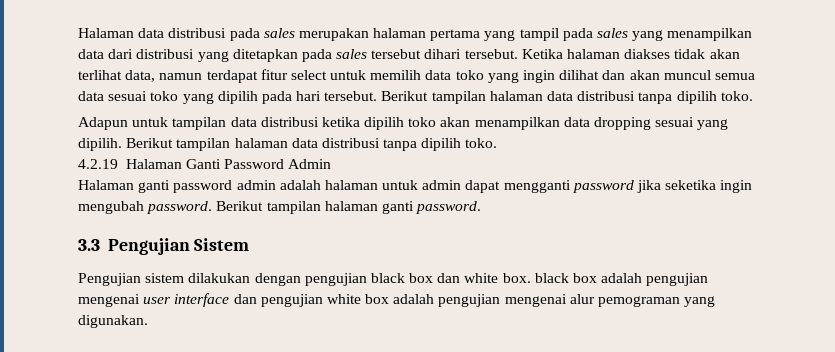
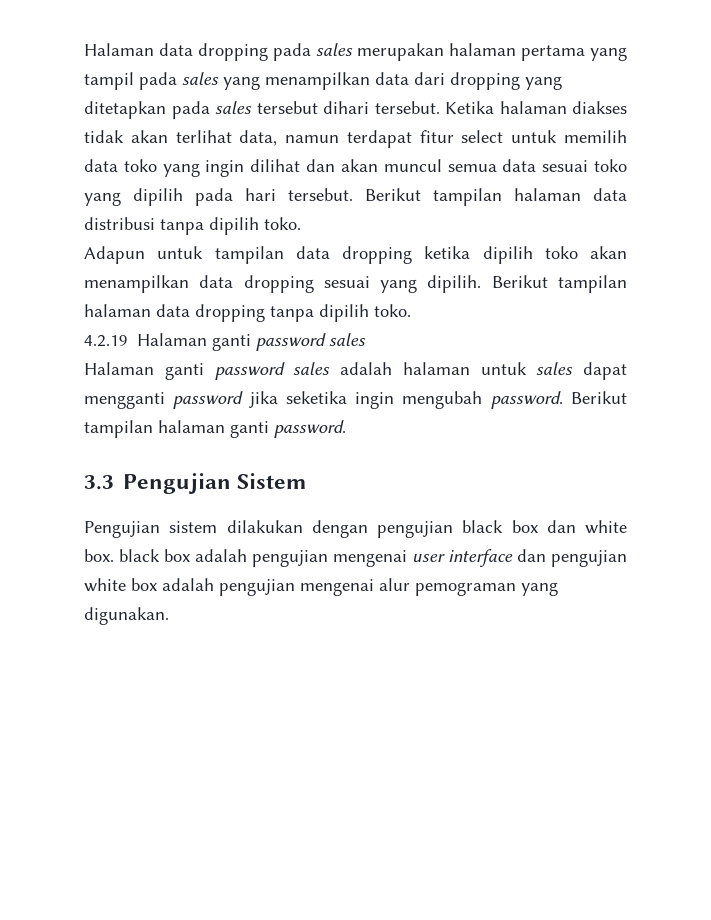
[168,28,227,38] distribusi -> [198,43,268,61] dropping
[136,49,195,59] distribusi -> [450,72,520,90] dropping
[260,117,319,127] distribusi -> [342,246,412,264] dropping
[321,138,380,148] distribusi -> [195,304,265,322] dropping
[185,159,332,169] [78,180,276,193] Ganti Password Admin // Halaman ganti password admin -> [212,333,367,351] [84,362,331,380] ganti password sales // Halaman ganti password sales
[422,180,462,190] admin -> [536,362,574,375] sales

